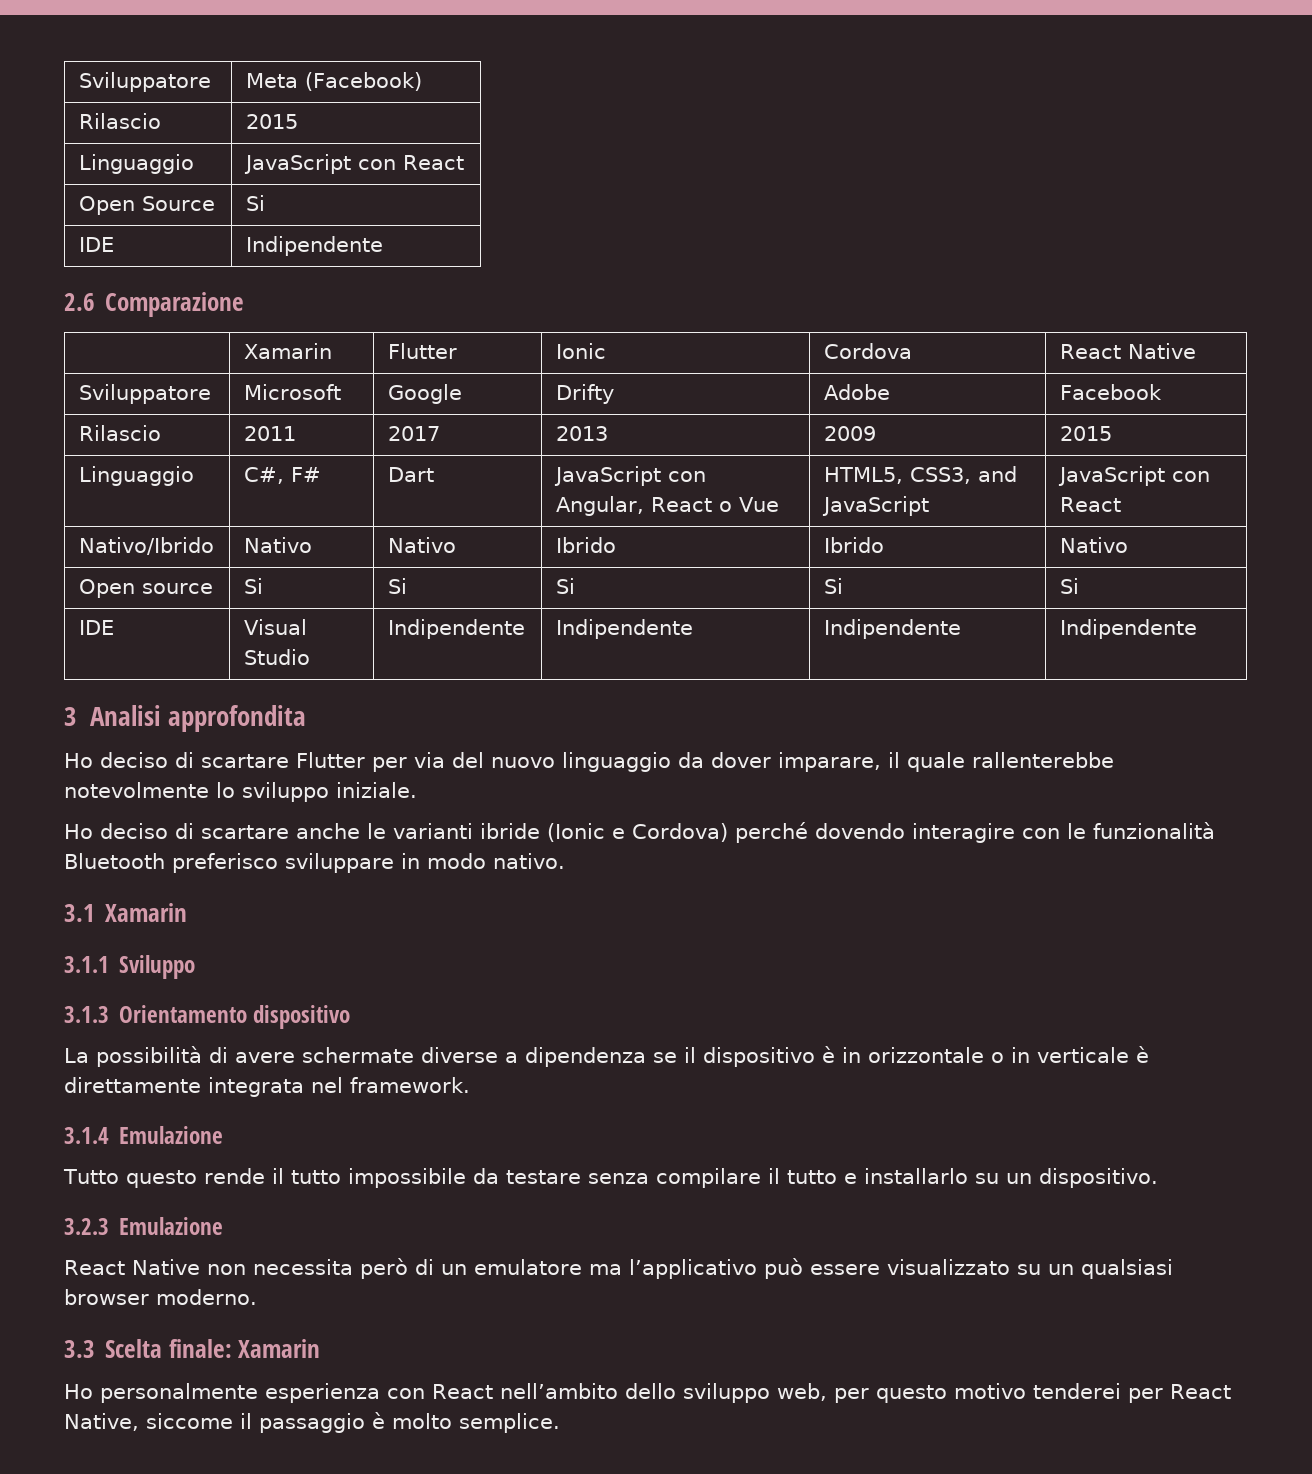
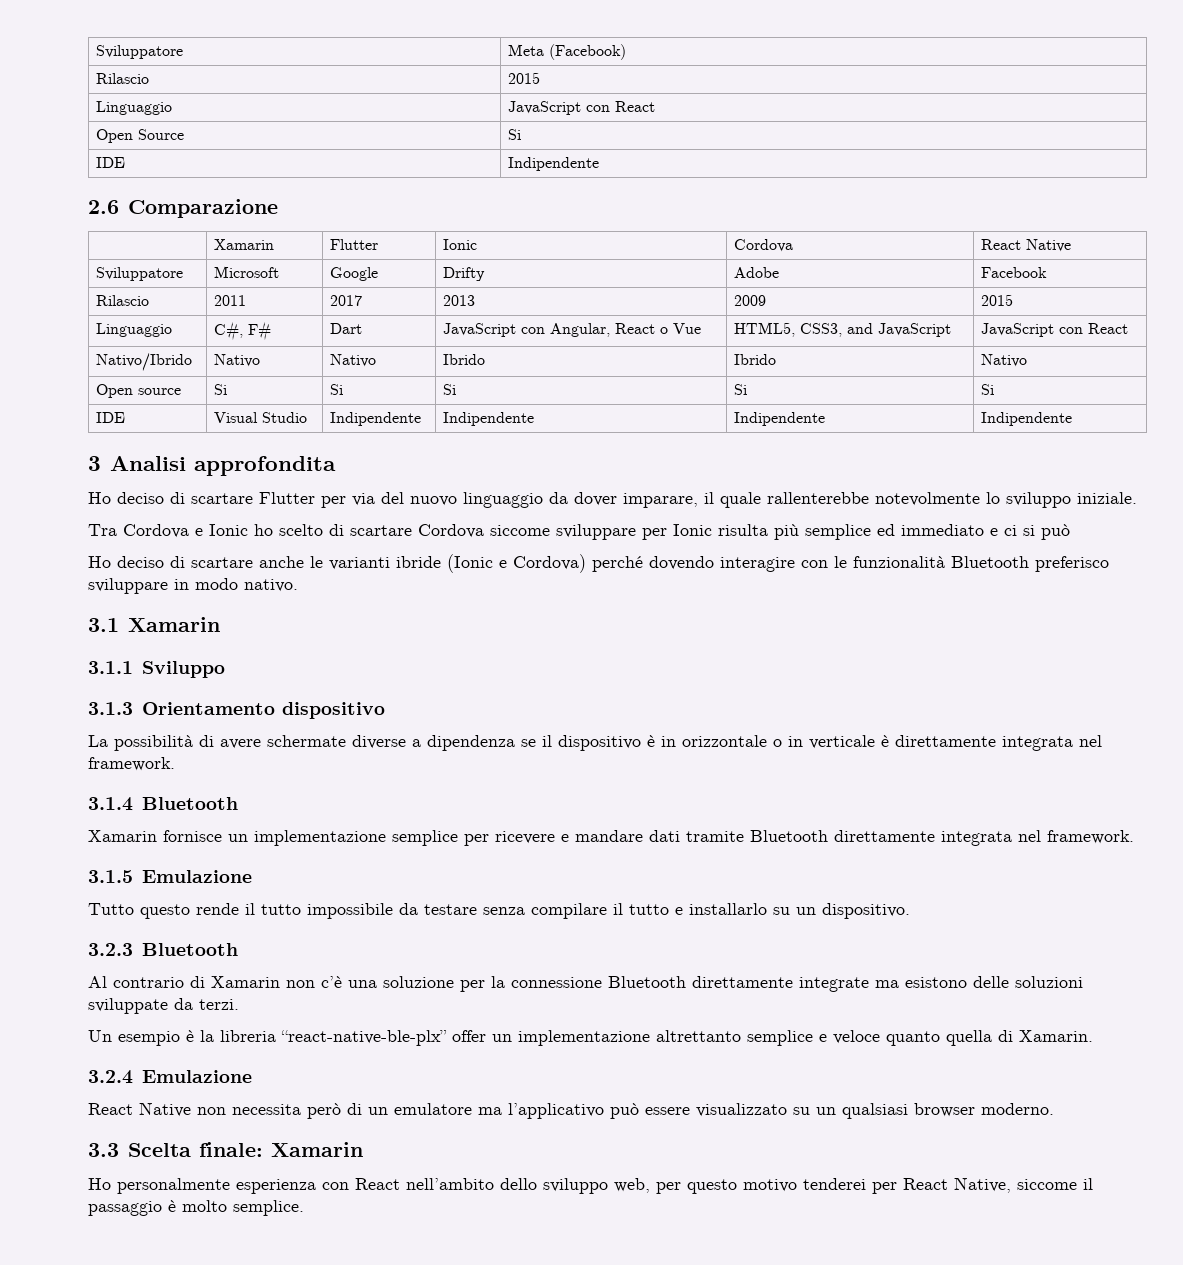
(417, 790) none -> [88,524,1070,540] // Tra Cordova e Ionic ho scelto di scartare Cordova siccome sviluppare per Ionic risulta più semplice ed immediato e ci si può
(109, 1135) none -> [141,797,238,810] [88,830,1134,846] [88,870,133,883] Bluetooth // Xamarin fornisce un implementazione semplice per ricevere e mandare dati tramite Bluetooth direttamente integrata nel framework. // 3.1.5
(109, 1226) none -> [141,943,238,956] [88,976,1083,992] [88,998,239,1014] [88,1030,1093,1046] [88,1070,133,1084] Bluetooth // Al contrario di Xamarin non c’è una soluzione per la connessione Bluetooth direttamente integrate ma esistono delle soluzioni sviluppate da terzi. // Un esempio è la libreria “react-native-ble-plx” offer un implementazione altrettanto semplice e veloce quanto quella di Xamarin. // 3.2.4

